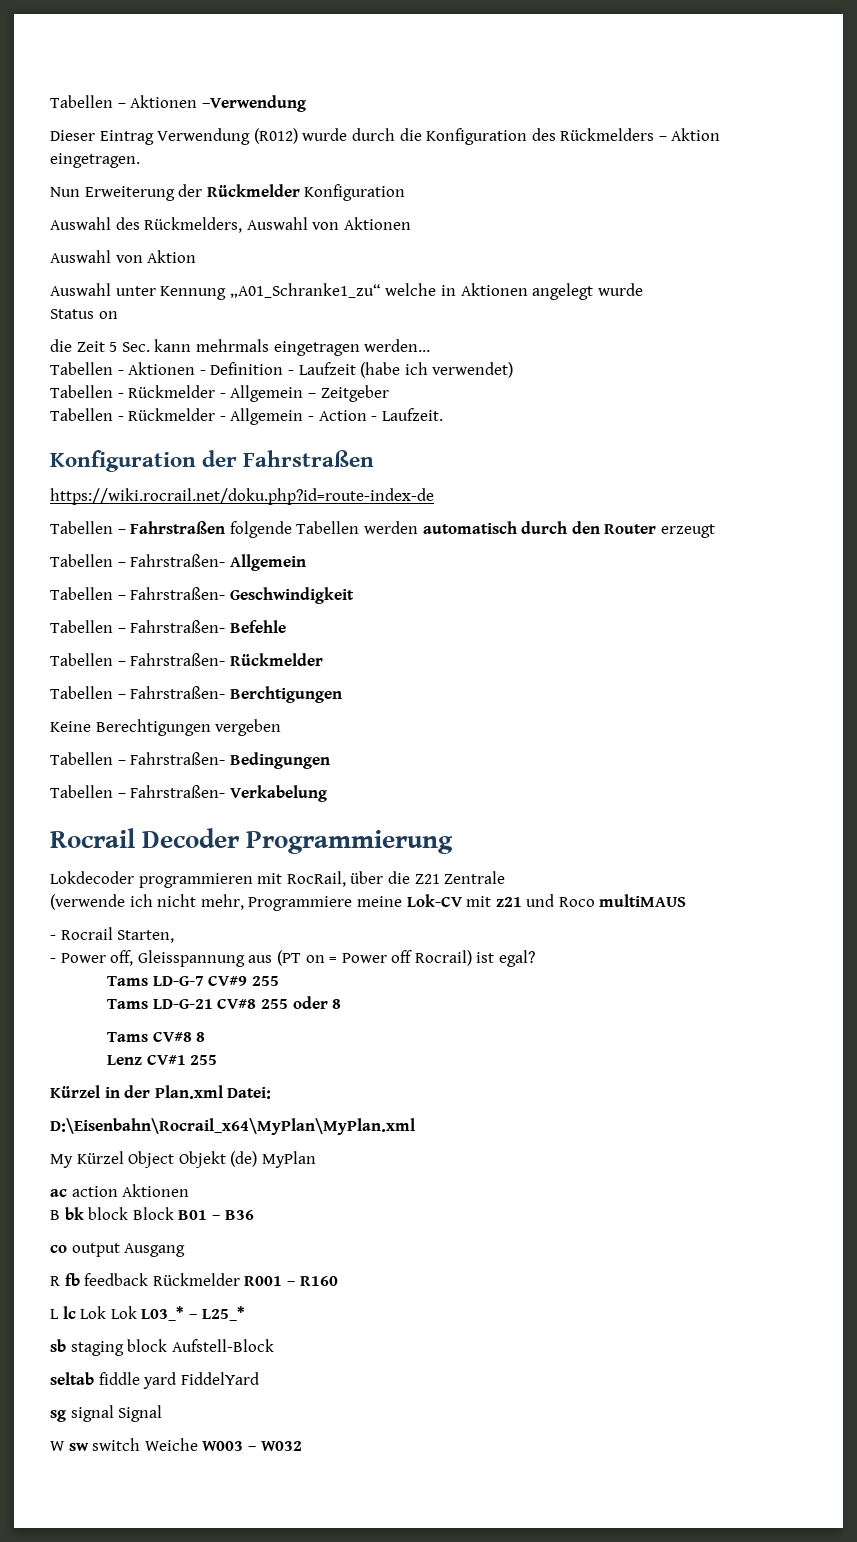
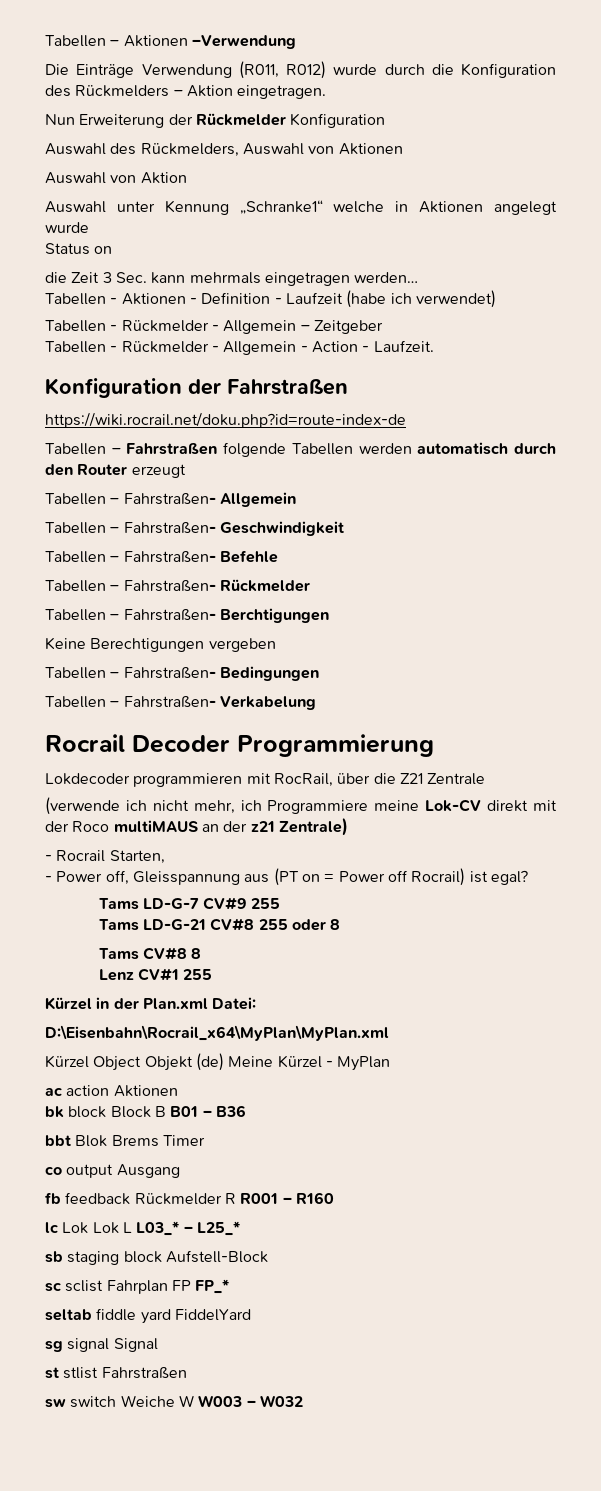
[50,128,298,145] Dieser Eintrag Verwendung (R012) -> [45,61,326,79] Die Einträge Verwendung (R011, R012)
[229,283,381,298] „A01_Schranke1_zu“ -> [239,200,323,214] „Schranke1“
[109,342,118,352] 5 -> [102,272,112,283] 3
(244, 902) none -> [240,800,262,811] ich
[466,894,555,907] mit z21 und -> [487,800,558,812] [45,821,69,832] direkt mit der
(687, 900) none -> [201,818,348,836] an der z21 Zentrale)
[50,1154,73,1168] My -> (389, 1033) none
(258, 1159) none -> [228,1055,333,1068] Meine Kürzel -
[50,1210,60,1220] B -> (178, 1091) none
(174, 1213) none -> [154,1106,166,1117] B
(254, 1215) none -> [45,1135,205,1147] // bbt Blok Brems Timer
[50,1276,60,1286] R -> (180, 1171) none
(240, 1279) none -> [224,1193,236,1204] R
[50,1309,59,1319] L -> (334, 1198) none
(137, 1312) none -> [122,1222,132,1233] L
(274, 1345) none -> [45,1279,230,1294] // sc sclist Fahrplan FP FP_*
[50,1441,65,1451] W -> [45,1367,187,1379] st stlist Fahrstraßen //
(198, 1444) none -> [178,1395,194,1407] W

